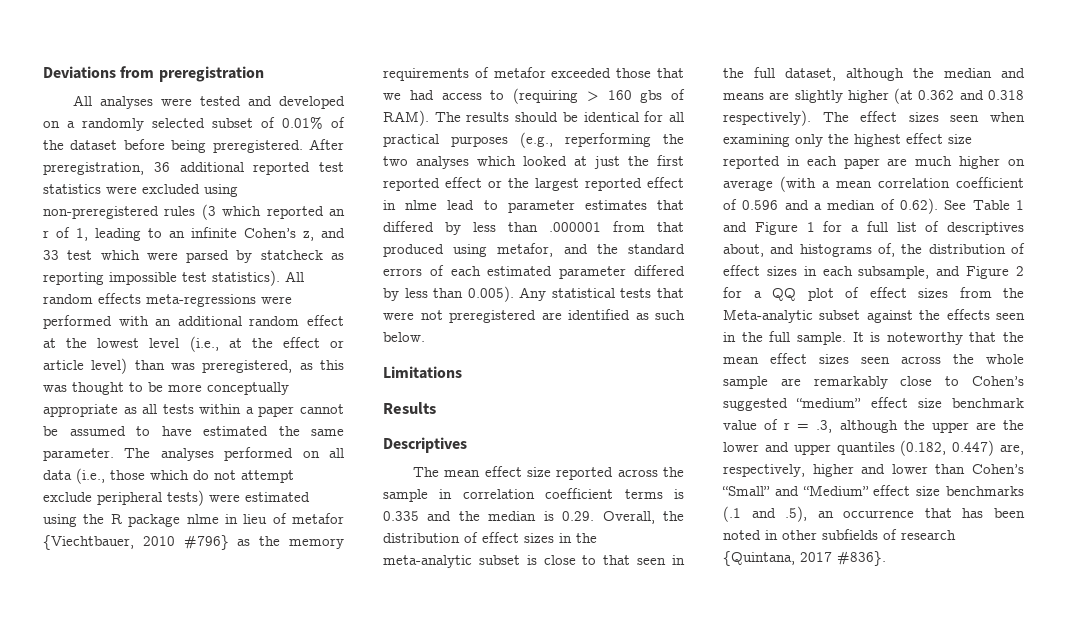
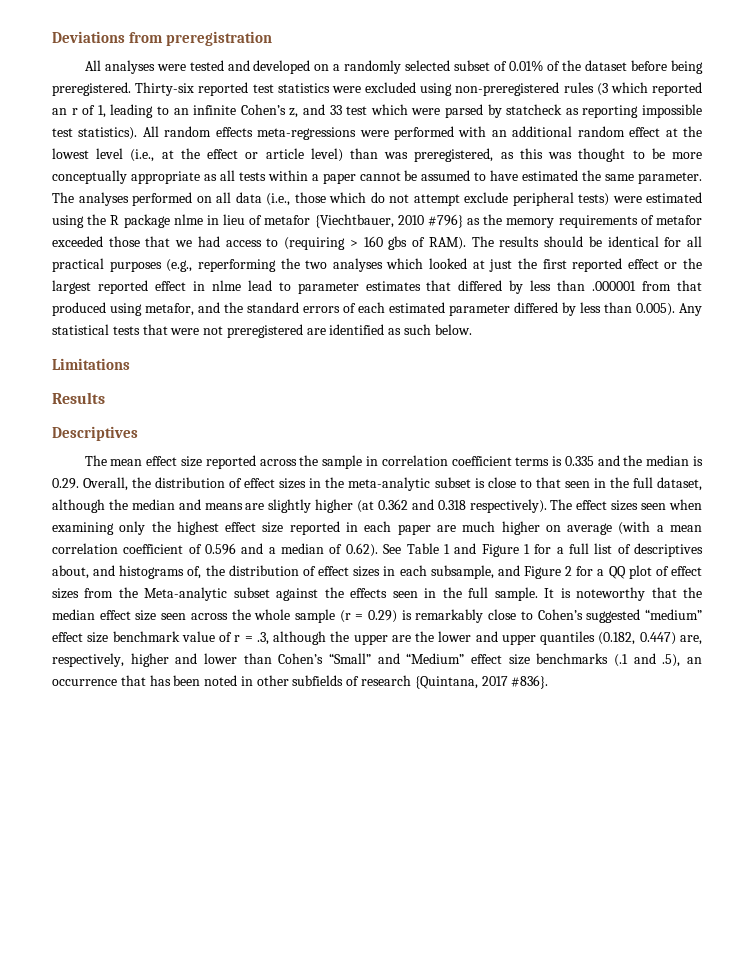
[309,139,344,150] [43,162,244,175] After preregistration, 36 additional -> [135,82,195,96] Thirty-six
[723,353,849,364] mean effect sizes -> [52,609,157,621] median effect size
[780,378,801,386] are -> [339,610,412,623] (r = 0.29) is

